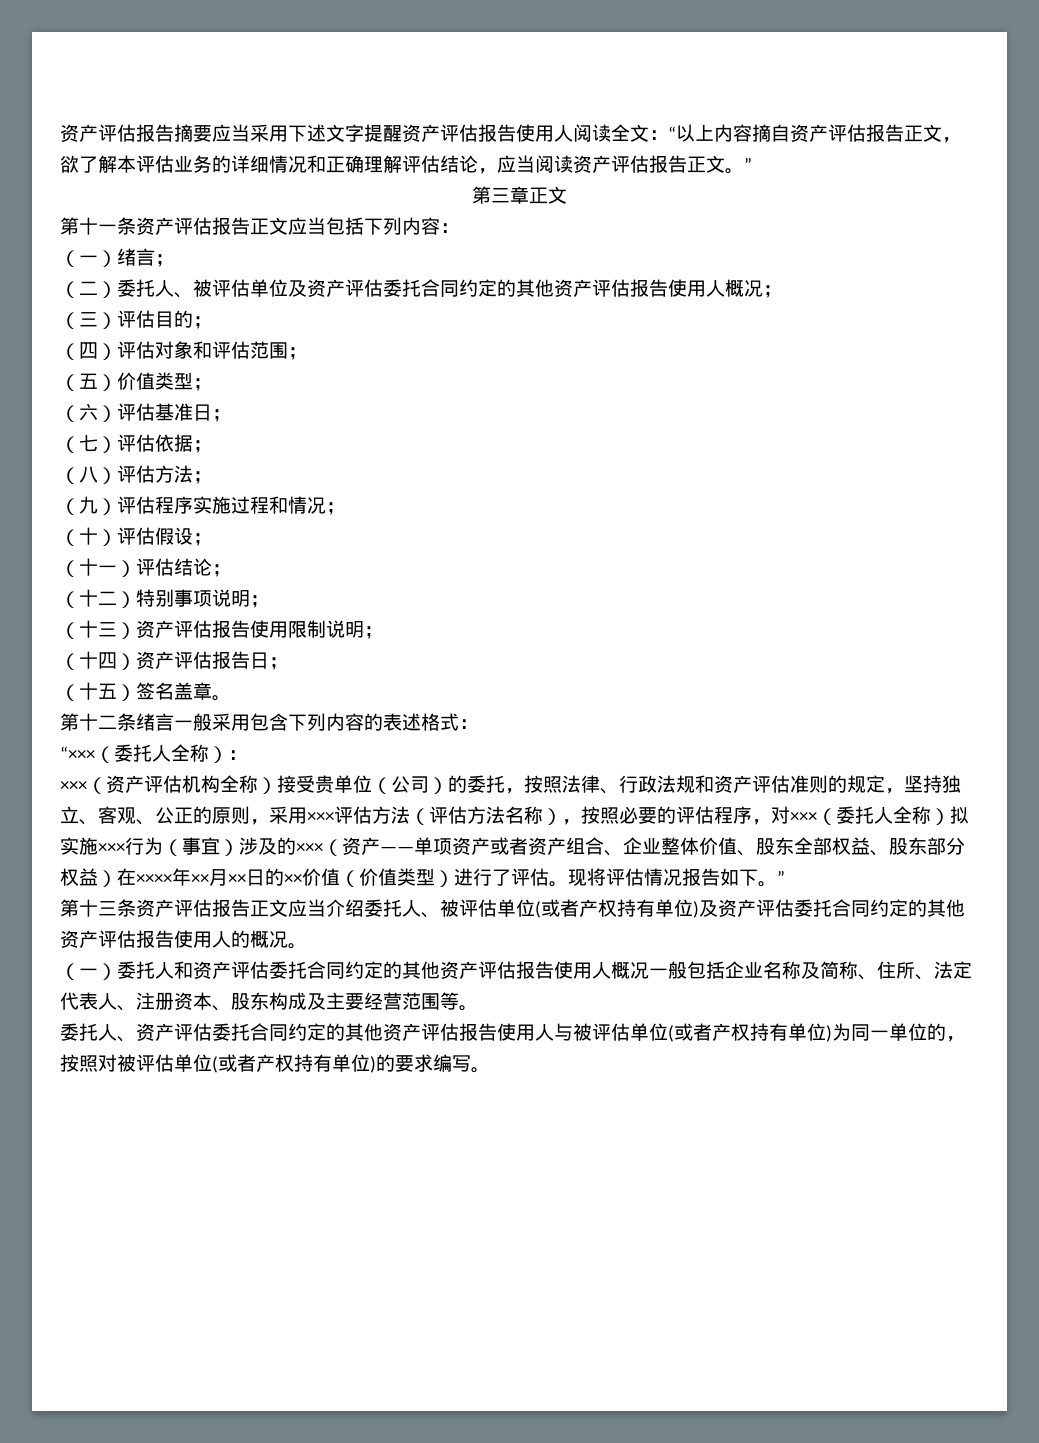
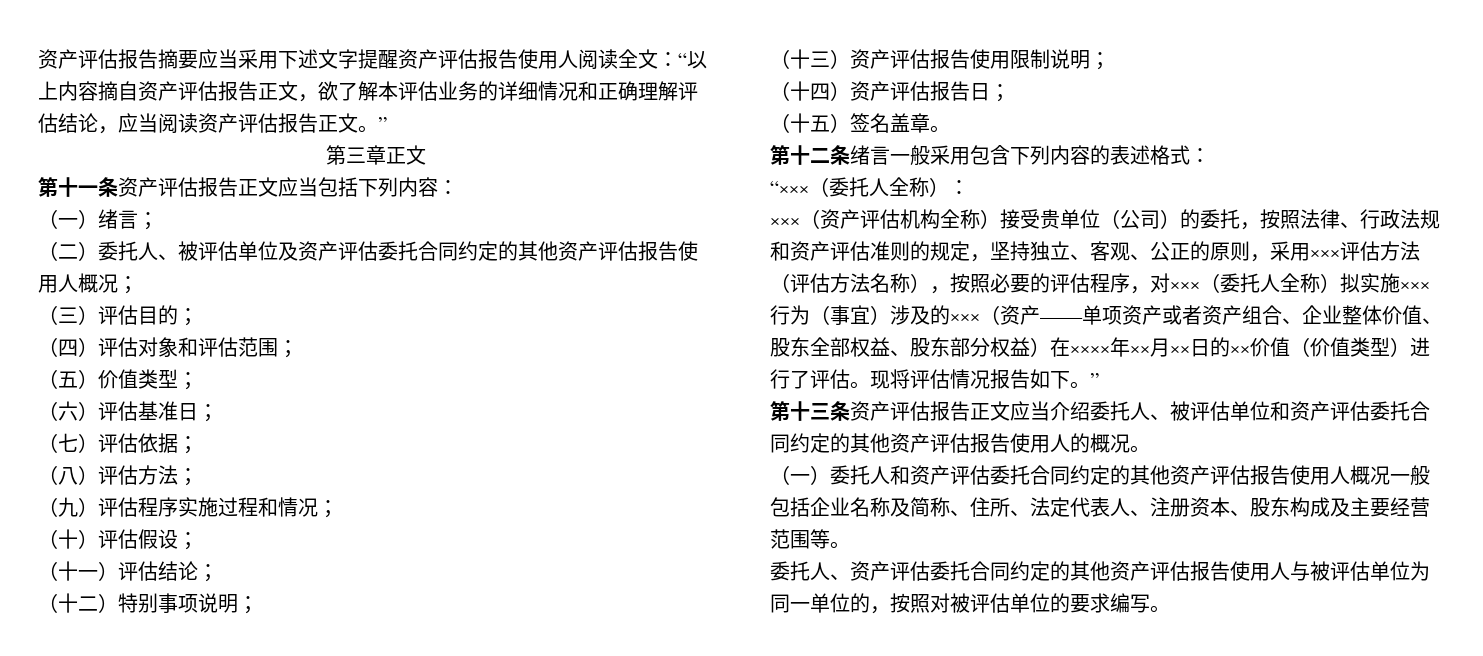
[535,899,718,918] (或者产权持有单位)及 -> [1270,401,1290,421] 和
[668,1023,832,1042] (或者产权持有单位) -> (1410, 571) none
[212,1054,376,1073] (或者产权持有单位) -> (1050, 603) none

